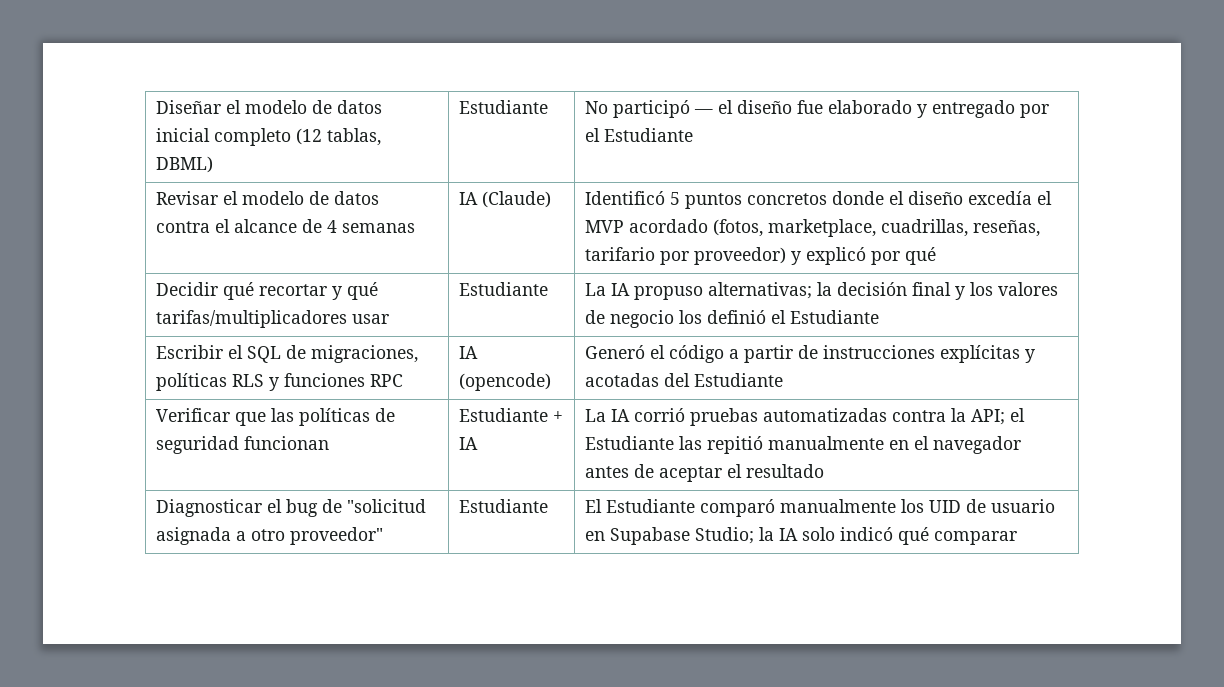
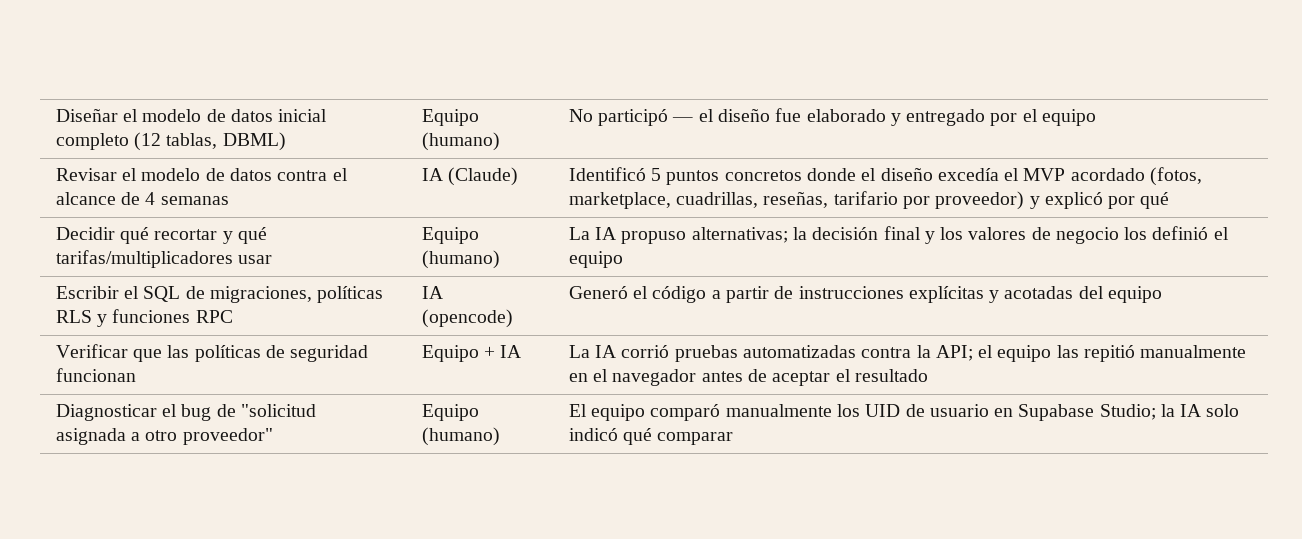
[459,100,549,114] Estudiante -> [421,109,479,126] [421,132,500,151] Equipo (humano)
[604,128,694,142] Estudiante -> [1041,109,1096,126] equipo
[459,282,549,296] Estudiante -> [421,227,479,244] [421,250,500,269] Equipo (humano)
[790,310,880,324] Estudiante -> [568,251,623,268] equipo
[694,373,784,387] Estudiante -> [1107,286,1162,303] equipo
[459,408,549,422] Estudiante -> [421,345,479,362] Equipo
[585,436,675,450] Estudiante -> [997,345,1052,362] equipo
[459,499,549,513] Estudiante -> [421,404,479,421] [421,427,500,446] Equipo (humano)
[606,499,696,513] Estudiante -> [591,404,646,421] equipo

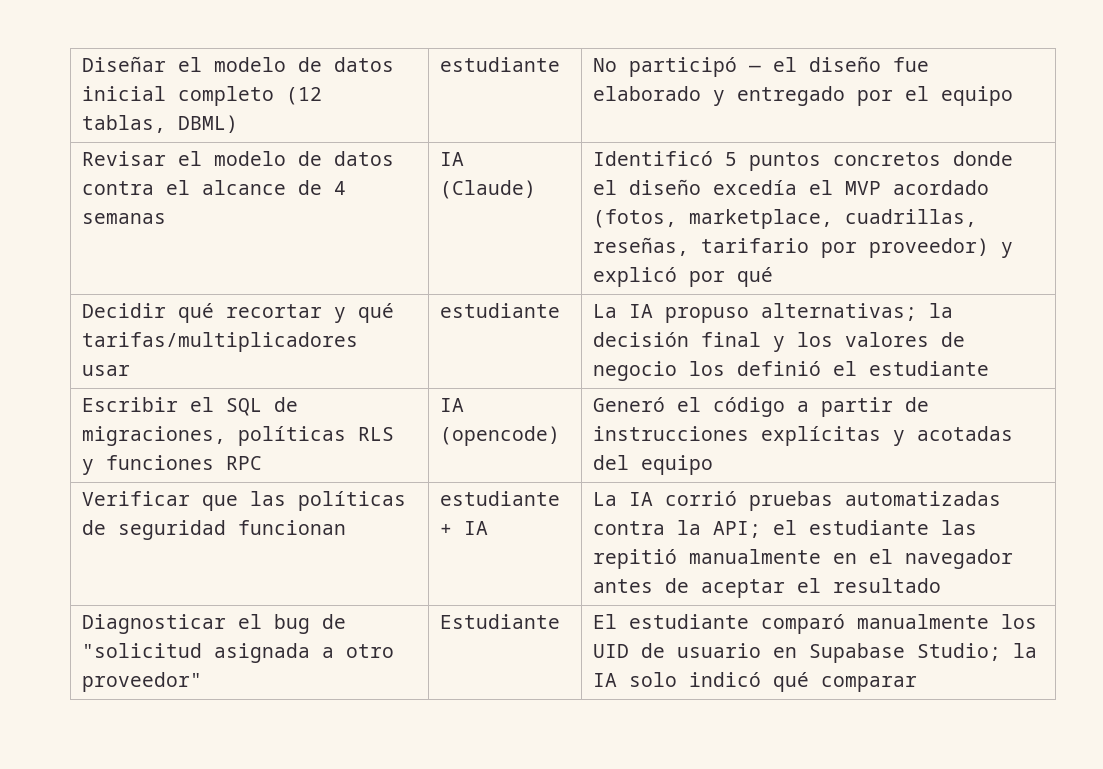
[421,109,479,126] [421,132,500,151] Equipo (humano) -> [440,57,561,72] estudiante
[421,227,479,244] [421,250,500,269] Equipo (humano) -> [440,303,561,318] estudiante
[568,251,623,268] equipo -> [869,361,990,376] estudiante
[421,345,479,362] Equipo -> [440,491,561,506] estudiante
[997,345,1052,362] equipo -> [809,520,930,535] estudiante
[421,404,479,421] [421,427,500,446] Equipo (humano) -> [440,614,561,629] Estudiante
[591,404,646,421] equipo -> [629,614,750,629] estudiante

